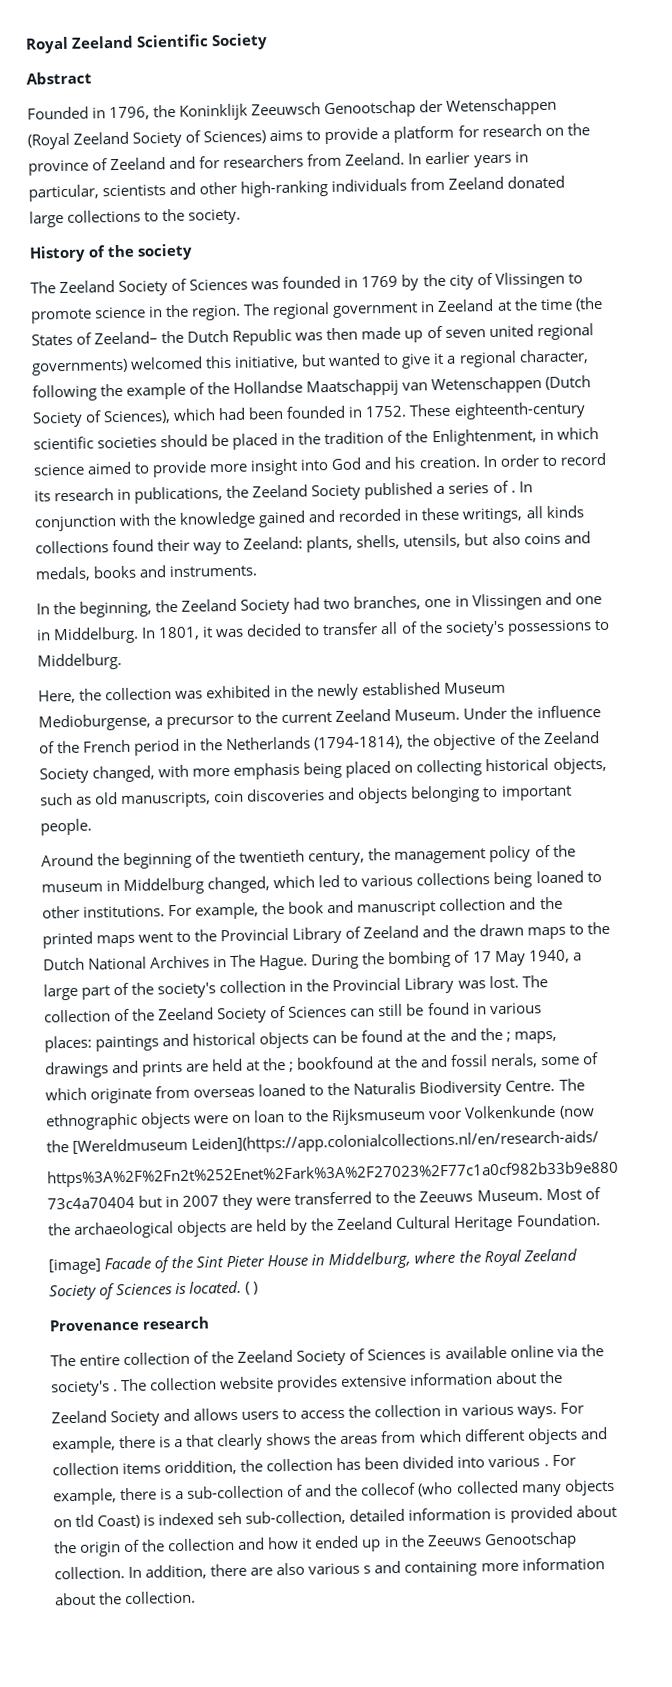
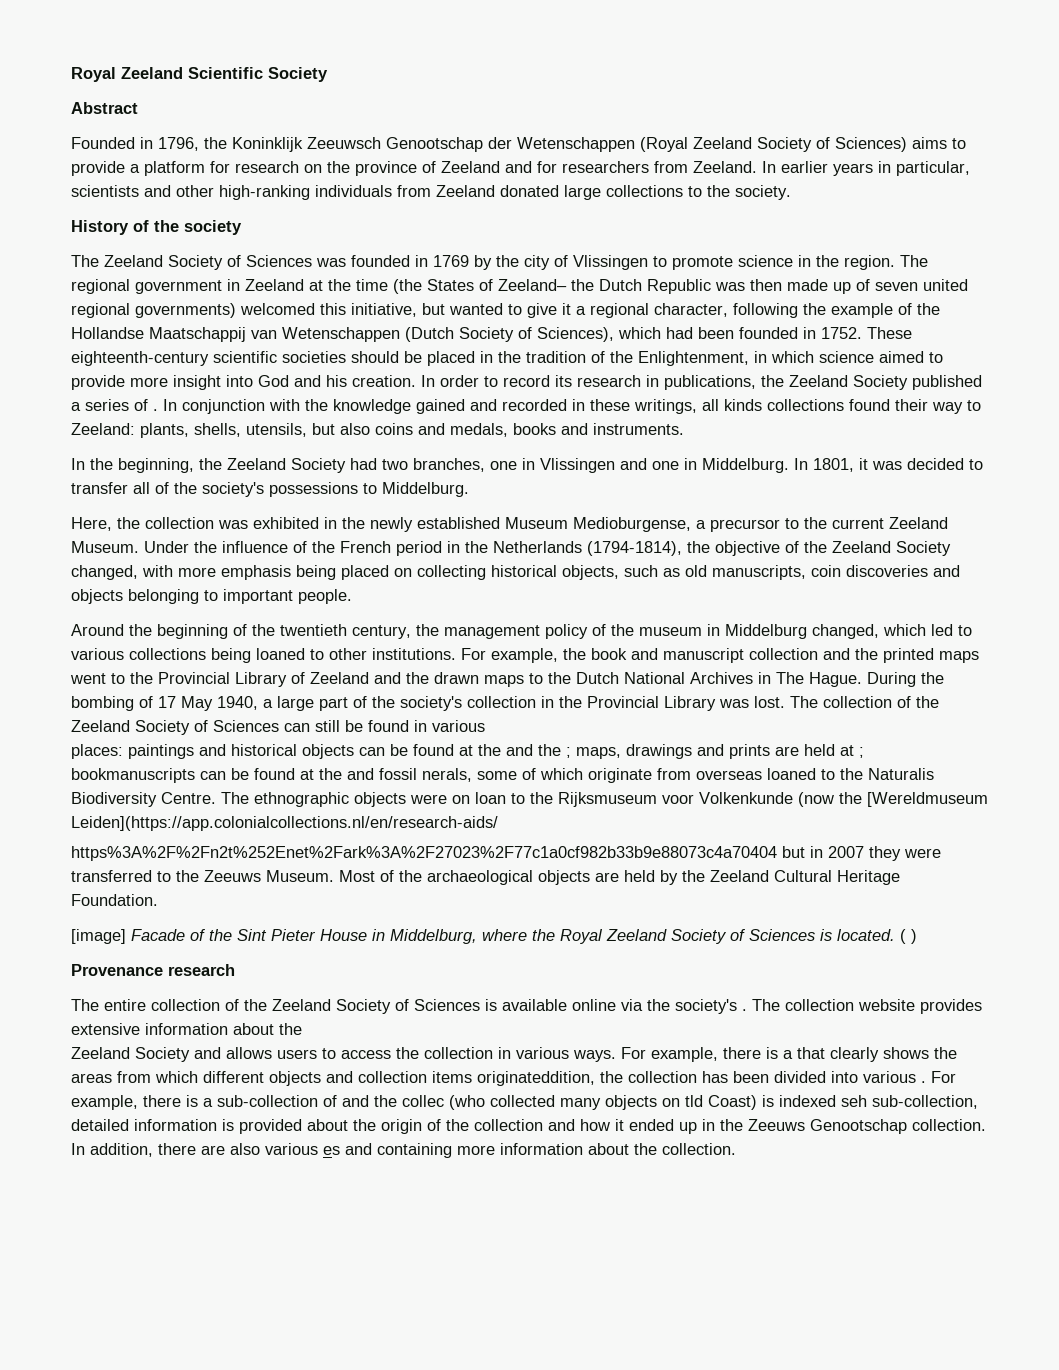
[263,1056,375,1072] the ; bookfound -> [859,747,864,758] [71,768,295,783] ; bookmanuscripts can be found
[164,1459,238,1476] oriddition, -> [477,1071,595,1086] originateddition,
[360,1482,417,1496] collecof -> [402,1095,444,1107] collec
[363,1565,372,1574] s -> [323,1146,340,1155] es

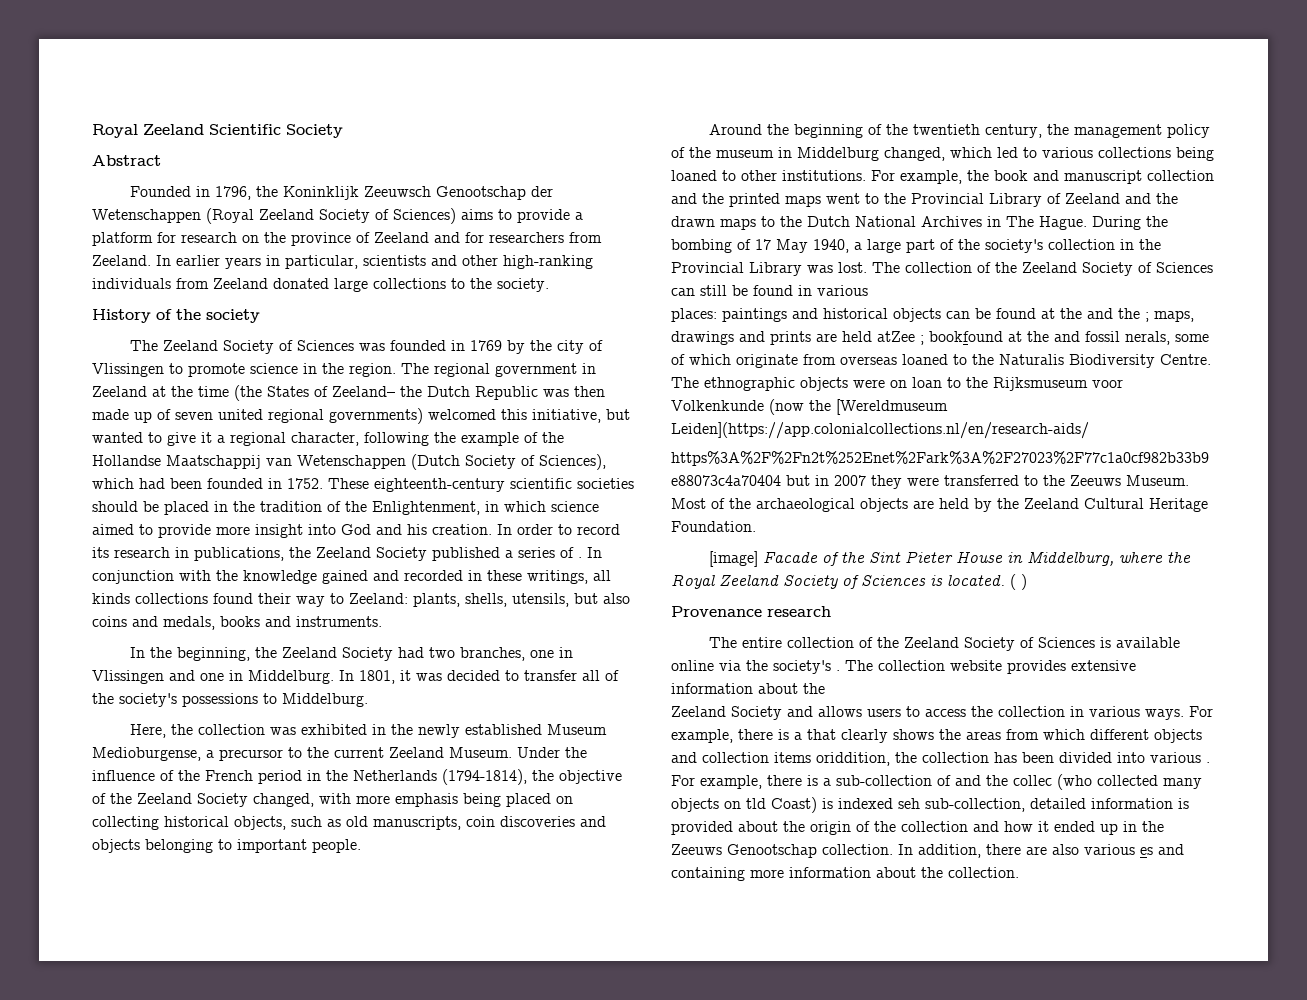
[840,745,864,758] [71,768,295,783] at ; bookmanuscripts can be found -> [877,331,1003,345] atZee ; bookfound
[477,1071,595,1086] originateddition, -> [816,752,890,766] oriddition,

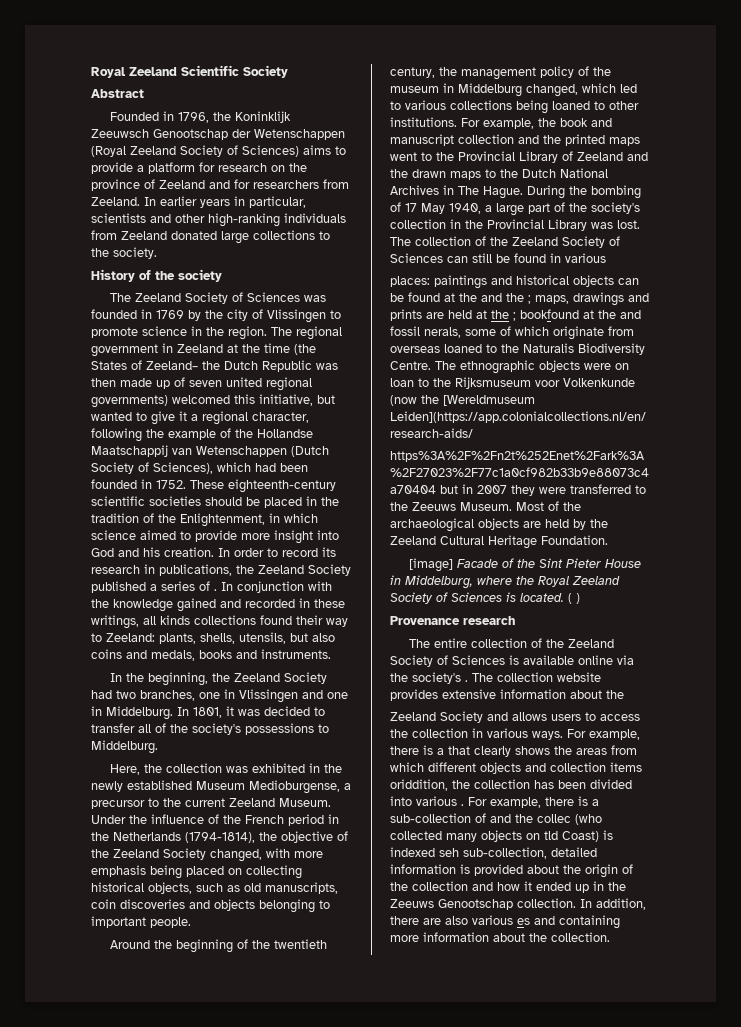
[877,331,915,342] atZee -> [476,310,509,319] at the

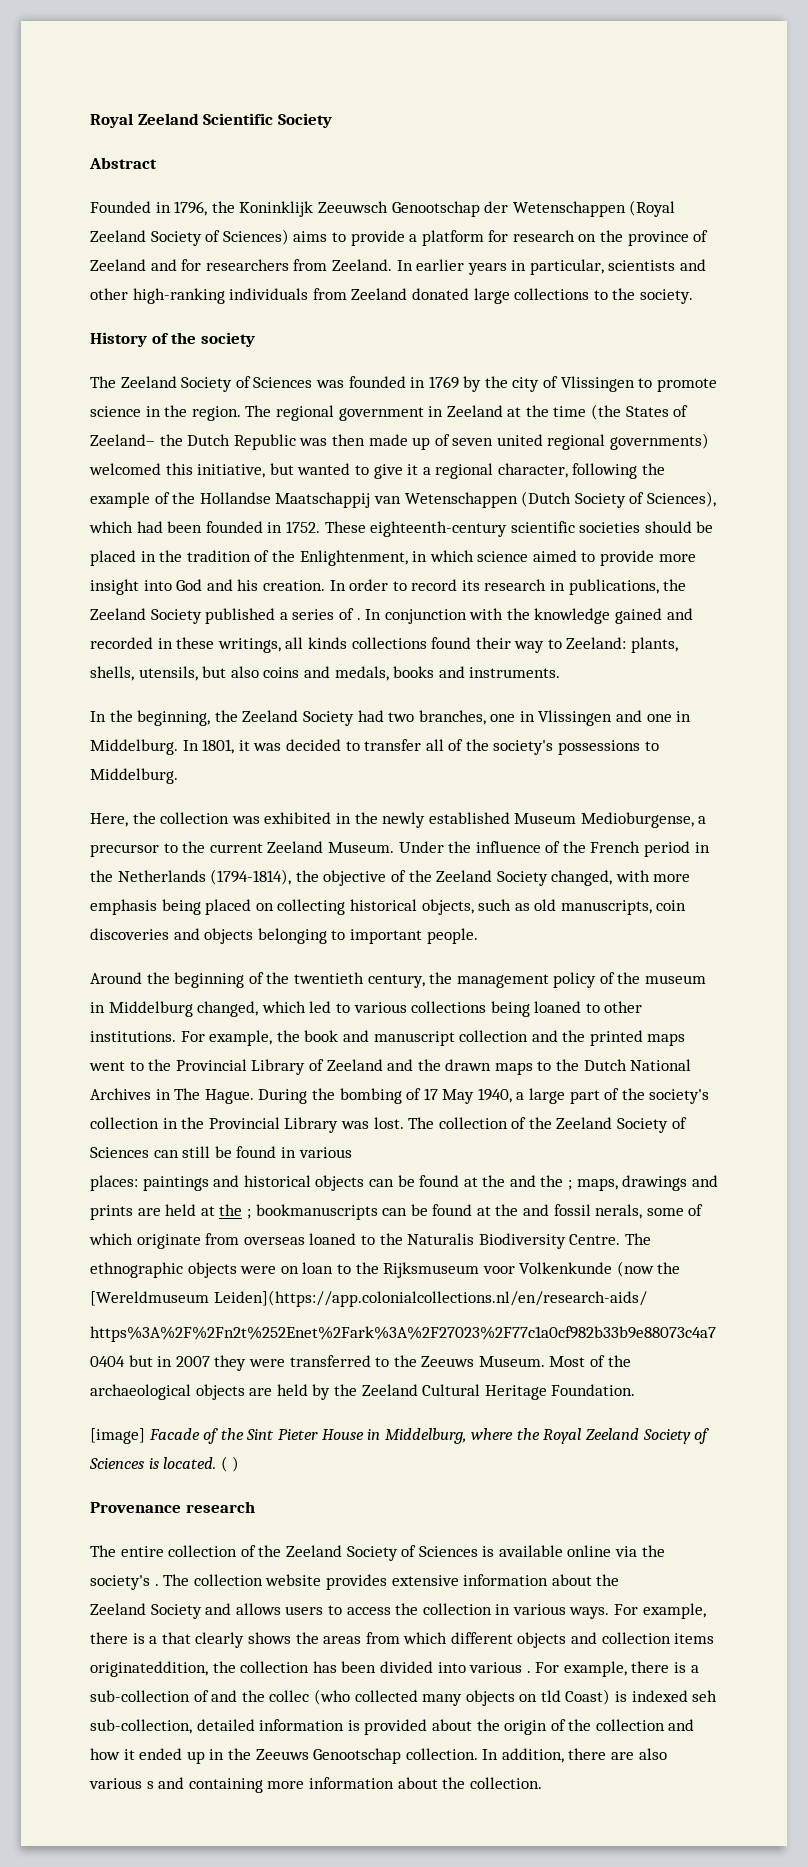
[520,309,579,319] bookfound -> [255,1204,473,1220] bookmanuscripts can be found
[390,779,448,791] oriddition, -> [90,1661,208,1677] originateddition,
[517,918,530,925] es -> [146,1781,154,1789] s

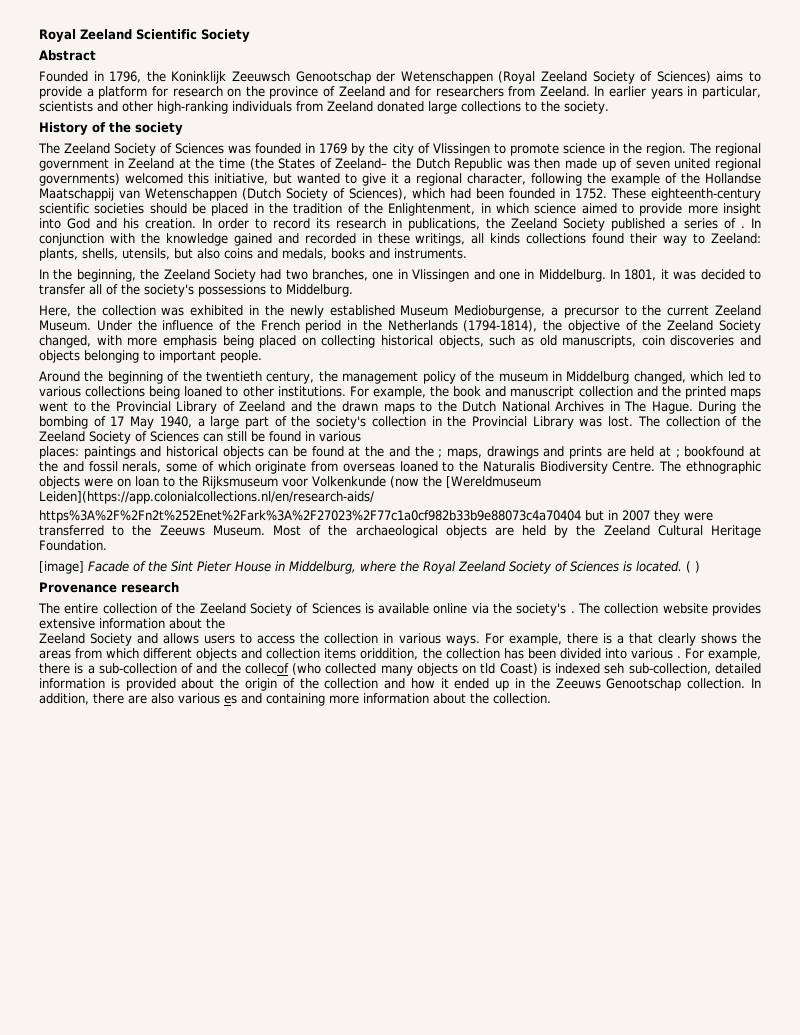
[219,1204,473,1220] the ; bookmanuscripts can be found -> [675,446,745,458] ; bookfound
[90,1661,208,1677] originateddition, -> [360,648,419,660] oriddition,
[269,1690,310,1702] collec -> [244,663,289,674] collecof
[146,1781,154,1789] s -> [224,695,237,704] es

